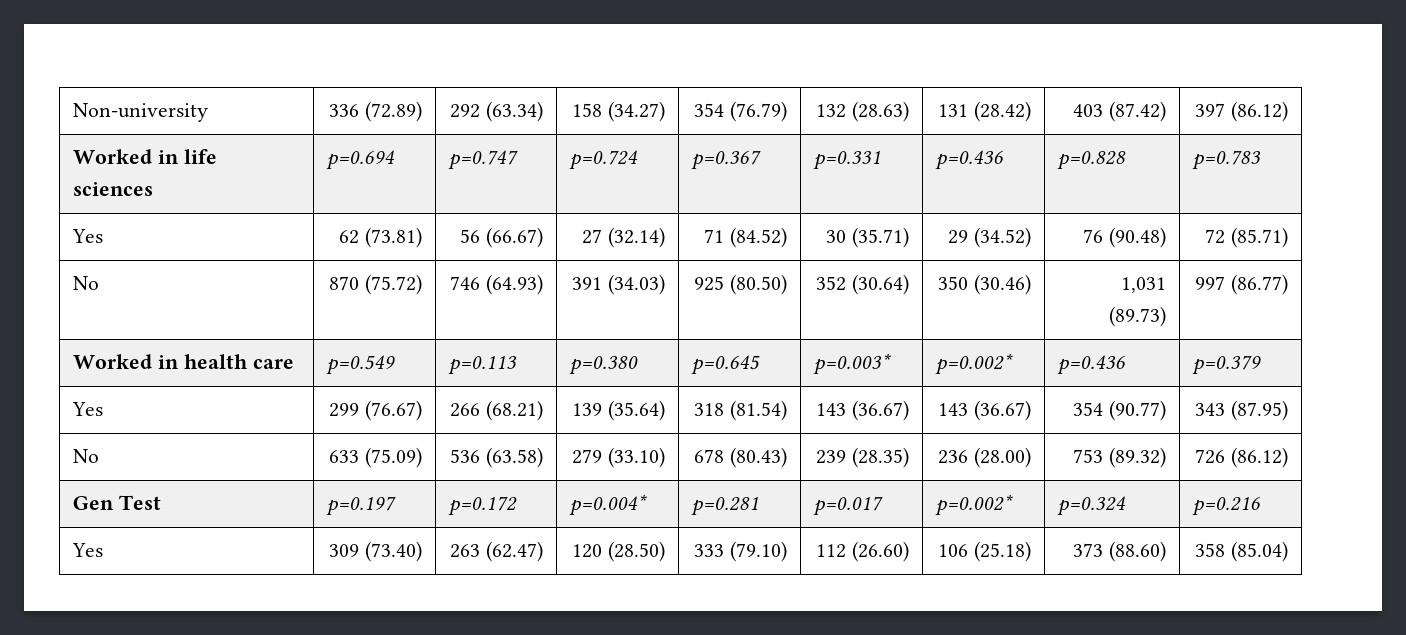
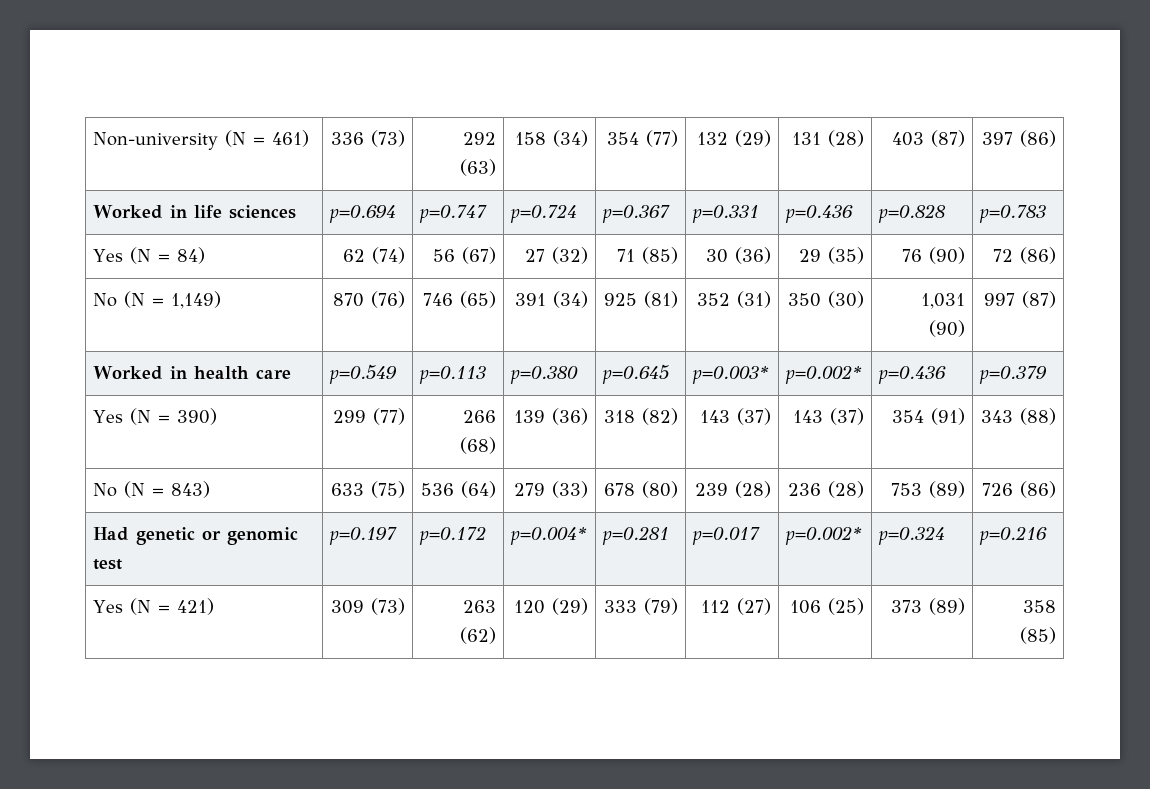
(209, 112) none -> [225,130,310,147] (N = 461)
[364,101,422,122] (72.89) -> [370,130,405,147] (73)
[485,101,543,122] (63.34) -> [459,159,496,176] (63)
[607,101,665,122] [694,101,787,122] (34.27) | 354 (76.79) -> [552,130,588,147] [606,130,678,147] (34) | 354 (77)
[851,101,909,122] (28.63) -> [734,130,771,147] (29)
[973,101,1031,122] (28.42) -> [827,130,864,147] (28)
[1108,101,1166,122] (87.42) -> [930,130,965,147] (87)
[1230,101,1288,122] (86.12) -> [1019,130,1056,147] (86)
(104, 236) none -> [130,247,206,264] (N = 84)
[364,227,422,248] (73.81) -> [371,247,405,264] (74)
[485,227,543,248] (66.67) -> [461,247,496,264] (67)
[607,227,665,248] (32.14) -> [551,247,588,264] (32)
[729,227,787,248] (84.52) -> [641,247,678,264] (85)
[851,227,909,248] (35.71) -> [734,247,771,264] (36)
[973,227,1031,248] (34.52) -> [827,247,864,264] (35)
[1108,227,1166,248] (90.48) -> [928,247,965,264] (90)
[1230,227,1288,248] [73,276,100,290] (85.71) // No -> [1019,247,1056,264] [93,291,222,309] (86) // No (N = 1,149)
[364,274,422,295] (75.72) -> [370,291,405,308] (76)
[485,274,543,295] (64.93) -> [459,291,496,308] (65)
[607,274,665,295] (34.03) -> [552,291,588,308] (34)
[729,274,787,295] (80.50) -> [643,291,678,308] (81)
[851,274,909,295] (30.64) -> [736,291,771,308] (31)
[973,274,1031,295] (30.46) -> [827,291,864,308] (30)
[1108,306,1166,327] (89.73) -> [928,320,965,337] (90)
[1230,274,1288,295] (86.77) -> [1021,291,1056,308] (87)
(104, 409) none -> [130,408,218,425] (N = 390)
[364,400,422,421] (76.67) -> [372,408,405,425] (77)
[485,400,543,421] (68.21) -> [459,437,496,454] (68)
[607,400,665,421] (35.64) -> [551,408,588,425] (36)
[729,400,787,421] [816,400,909,421] [938,400,1031,421] [1073,400,1166,421] (81.54) | 143 (36.67) | 143 (36.67) | 354 (90.77) -> [641,408,678,425] [699,408,771,425] [792,408,864,425] [891,408,965,425] (82) | 143 (37) | 143 (37) | 354 (91)
[1230,400,1288,421] [73,449,100,463] (87.95) // No -> [1019,408,1056,425] [93,481,211,498] (88) // No (N = 843)
[364,447,422,468] (75.09) -> [370,481,405,498] (75)
[485,447,543,468] (63.58) -> [460,481,496,498] (64)
[607,447,665,468] (33.10) -> [551,481,588,498] (33)
[729,447,787,468] (80.43) -> [641,481,678,498] (80)
[851,447,909,468] (28.35) -> [734,481,771,498] (28)
[973,447,1031,468] (28.00) -> [827,481,864,498] (28)
[1108,447,1166,468] (89.32) -> [928,481,965,498] (89)
[1230,447,1288,468] [73,495,161,510] (86.12) // Gen Test -> [1019,481,1056,498] [93,527,299,545] [93,559,123,570] (86) // Had genetic or genomic test
(104, 550) none -> [130,598,215,615] (N = 421)
[364,541,422,562] (73.40) -> [370,598,405,615] (73)
[485,541,543,562] (62.47) -> [459,627,496,644] (62)
[607,541,665,562] (28.50) -> [551,598,588,615] (29)
[729,541,787,562] (79.10) -> [643,598,678,615] (79)
[851,541,909,562] (26.60) -> [736,598,771,615] (27)
[973,541,1031,562] (25.18) -> [827,598,864,615] (25)
[1108,541,1166,562] (88.60) -> [928,598,965,615] (89)
[1230,541,1288,562] (85.04) -> [1019,627,1056,644] (85)

